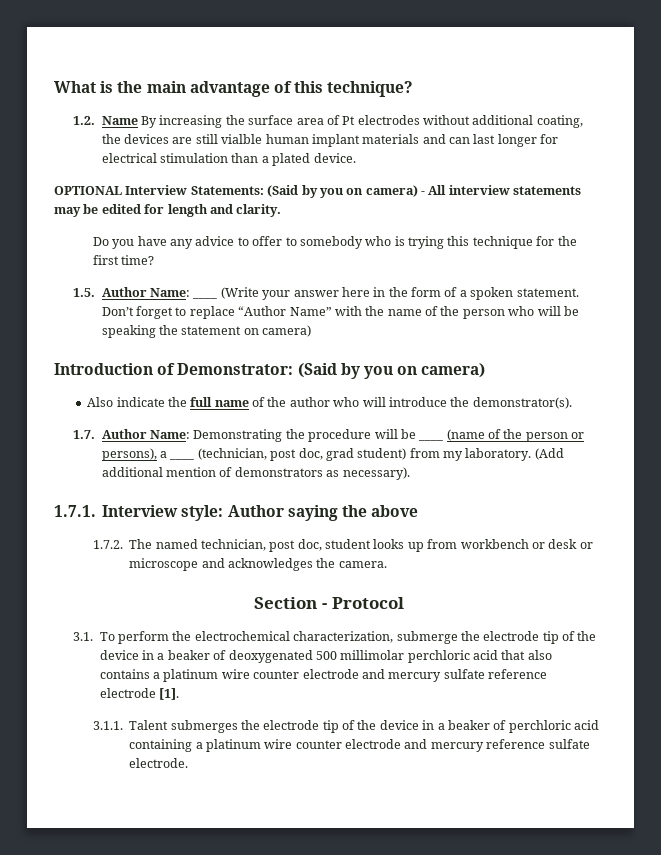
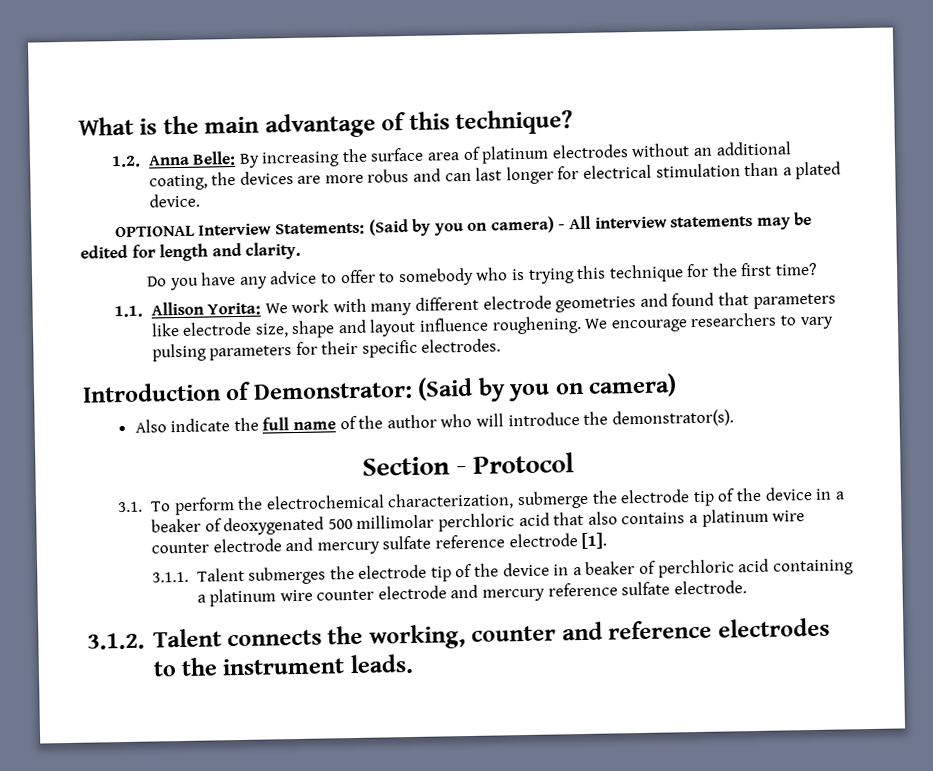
[101,116,138,125] Name -> [147,150,237,166] Anna Belle:
[342,116,356,125] Pt -> [481,145,550,164] platinum
(471, 120) none -> [693,147,714,156] an
[195,134,420,147] still vialble human implant materials -> [324,168,410,184] more robus
[73,287,191,297] [192,287,579,300] [101,306,579,319] [101,325,312,338] 1.5. Author Name: ____ (Write your answer here in the form of a spoken statement. Don’t forget to replace “Author Name” with the name of the person who will be speaking the statement on camera) -> [114,292,836,318] [150,312,834,339] [151,338,502,362] 1.1. Allison Yorita: We work with many different electrode geometries and found that parameters like electrode size, shape and layout influence roughening. We encourage researchers to vary pulsing parameters for their specific electrodes.
[73,429,416,442] [418,429,585,442] [101,448,168,461] [169,448,564,461] [101,467,410,480] [54,505,419,521] [92,539,593,552] [129,558,387,571] // 1.7. Author Name: Demonstrating the procedure will be ____ (name of the person or persons), a ____ (technician, post doc, grad student) from my laboratory. (Add additional mention of demonstrators as necessary). // 1.7.1. Interview style: Author saying the above // 1.7.2. The named technician, post doc, student looks up from workbench or desk or microscope and acknowledges the camera. -> (734, 418) none
(189, 763) none -> [87,617,830,650] [152,653,414,677] // 3.1.2. Talent connects the working, counter and reference electrodes to the instrument leads.

